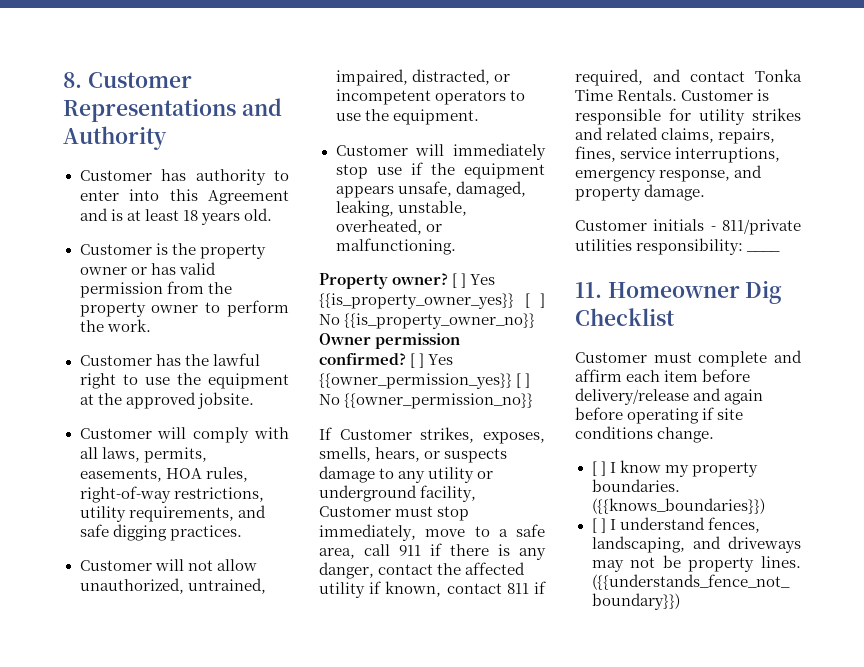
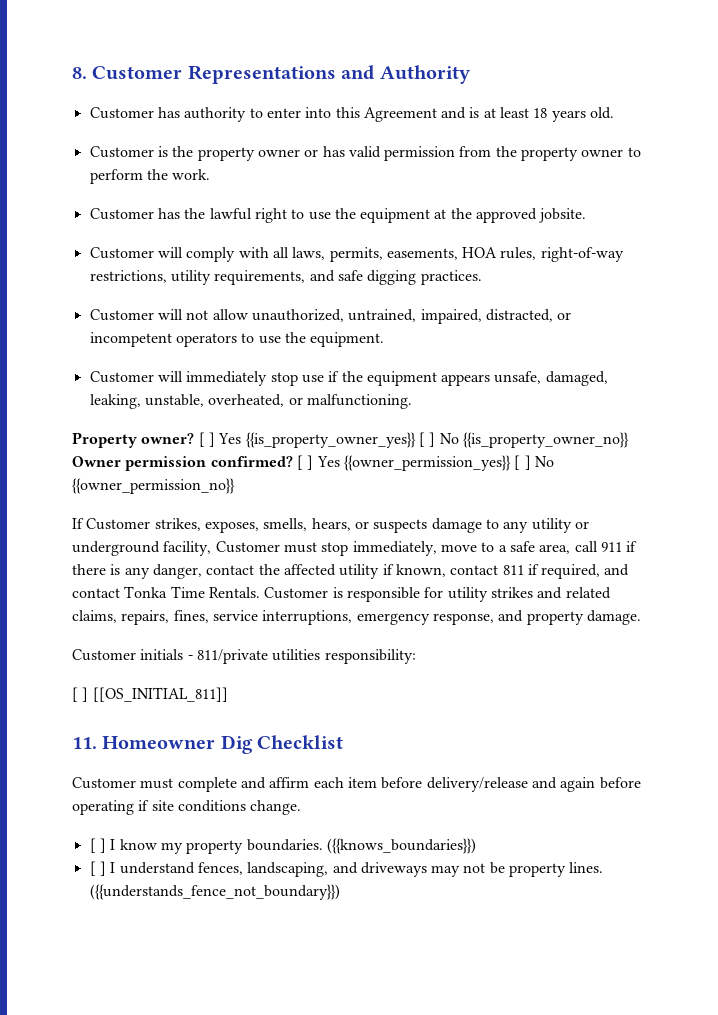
[746,251,781,252] ____ -> [72,687,228,702] // [ ] [[OS_INITIAL_811]]

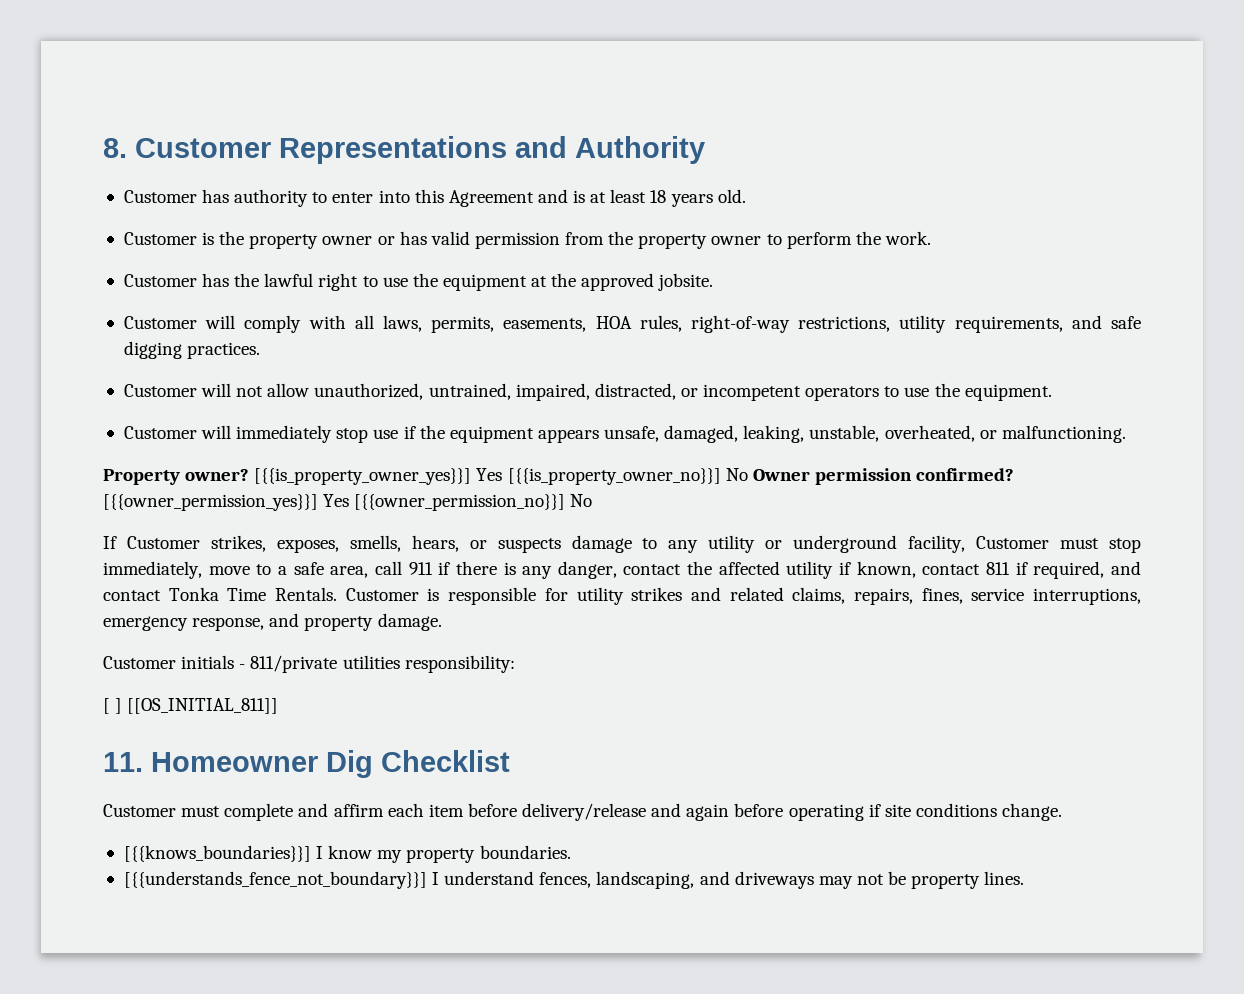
[198,432,629,448] [72,455,554,471] [72,478,235,494] [ ] Yes {{is_property_owner_yes}} [ ] No {{is_property_owner_no}} Owner permission confirmed? [ ] Yes {{owner_permission_yes}} [ ] No {{owner_permission_no}} -> [254,468,1015,485] [103,494,593,511] [{{is_property_owner_yes}}] Yes [{{is_property_owner_no}}] No Owner permission confirmed? [{{owner_permission_yes}}] Yes [{{owner_permission_no}}] No
[89,838,106,853] [ ] -> [123,845,311,862] [{{knows_boundaries}}]
[326,838,476,854] [89,861,106,876] ({{knows_boundaries}}) // [ ] -> [123,871,427,889] // [{{understands_fence_not_boundary}}]
[89,884,340,900] ({{understands_fence_not_boundary}}) -> (1025, 878) none

